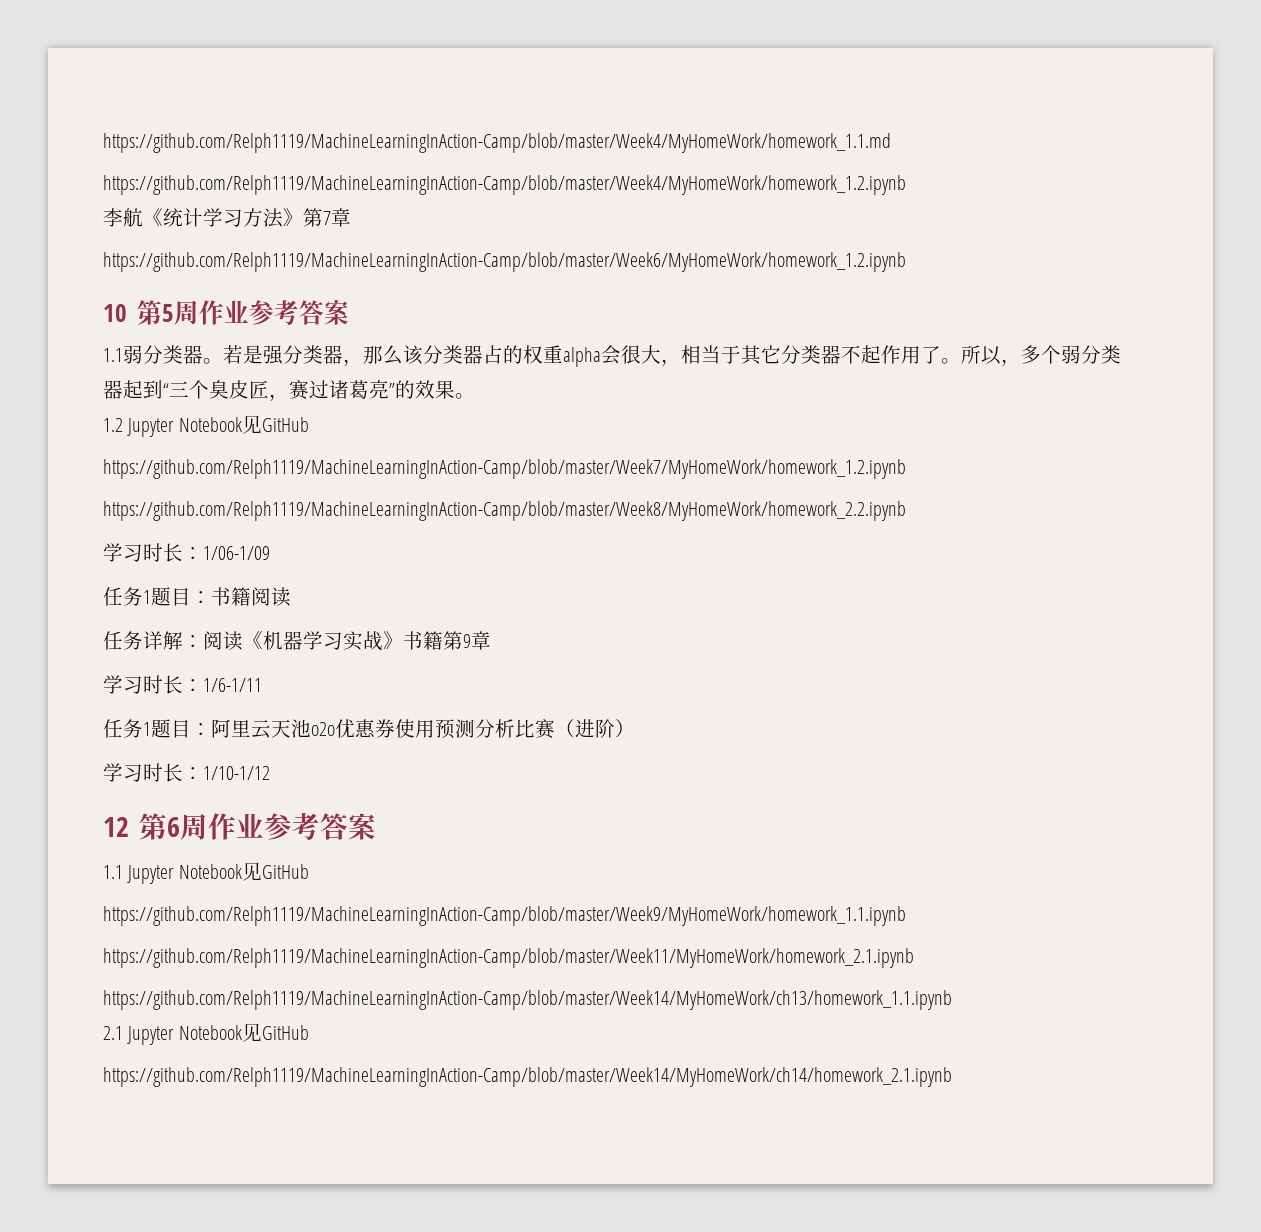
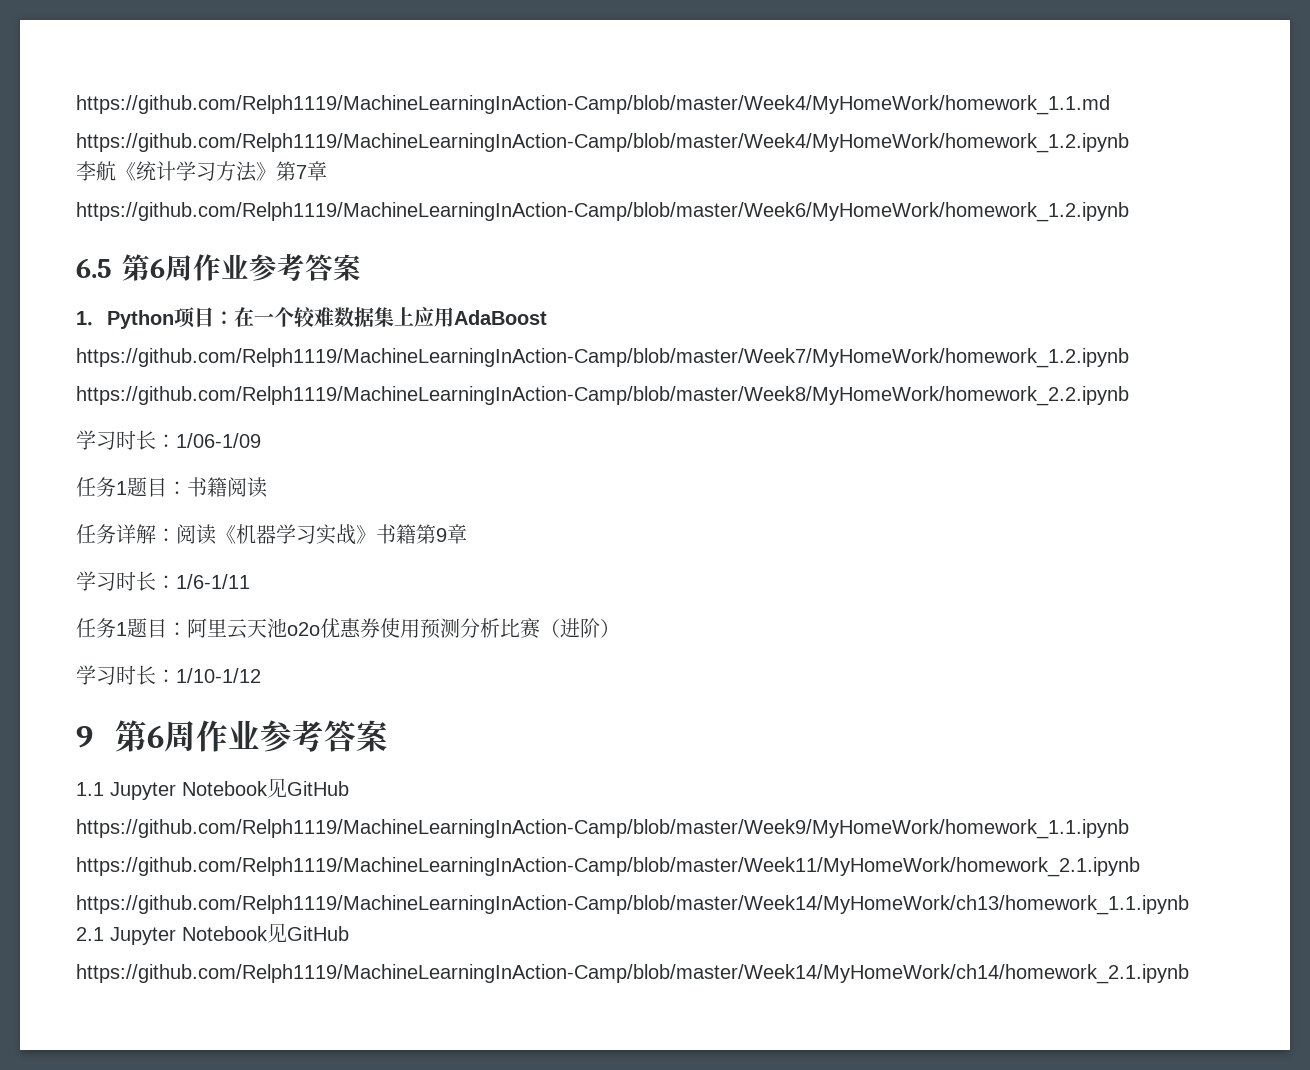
[103,300,349,325] [103,345,1121,367] [103,380,475,401] [103,415,309,437] 10第5周作业参考答案 // 1.1弱分类器。若是强分类器，那么该分类器占的权重alpha会很大，相当于其它分类器不起作用了。所以，多个弱分类器起到“三个臭皮匠，赛过诸葛亮”的效果。 // 1.2 Jupyter Notebook见GitHub -> [76,254,361,281] [76,307,547,329] 6.5第6周作业参考答案 // 1．Python项目：在一个较难数据集上应用AdaBoost
[103,817,129,837] 12 -> [76,726,93,748] 9

